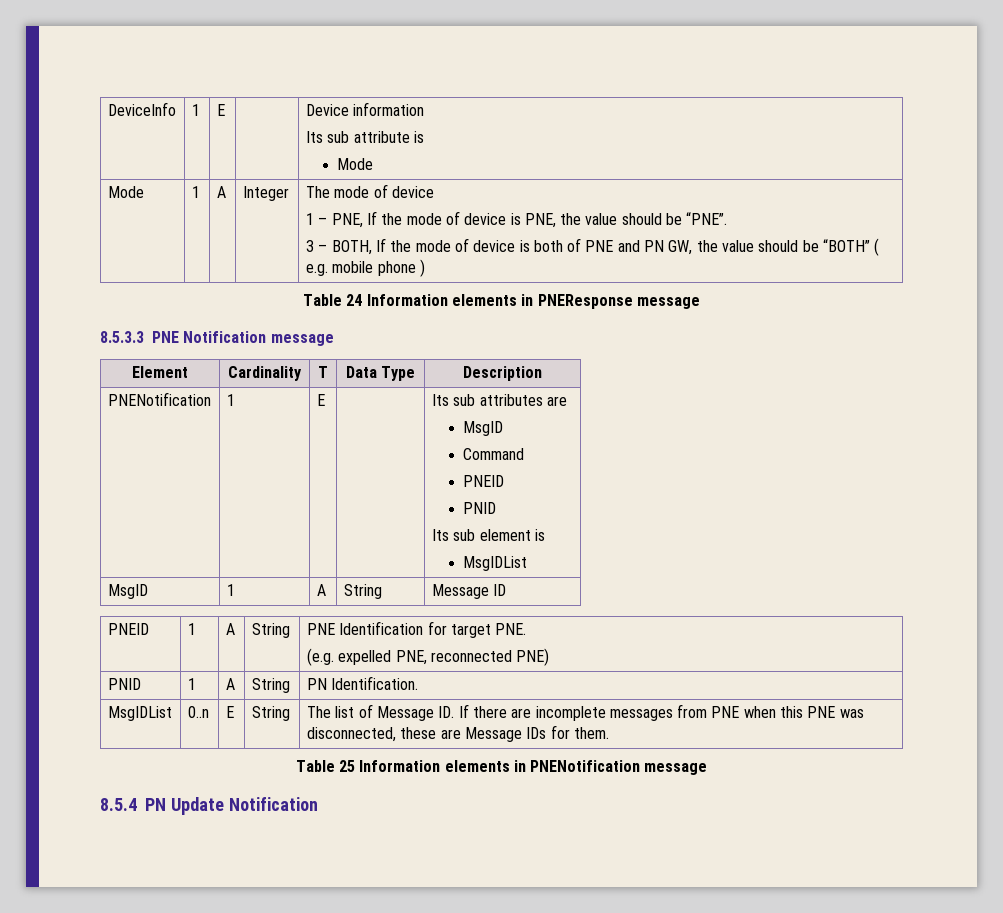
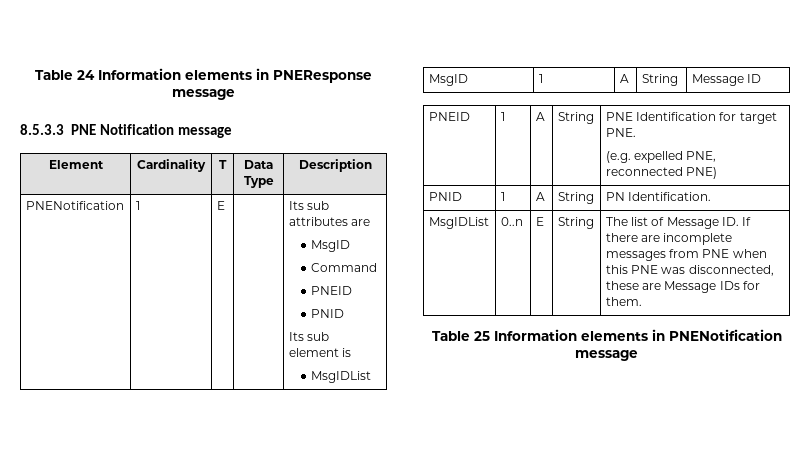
[107,102,176,116] [191,104,200,116] [216,104,225,116] [305,102,425,116] [305,131,424,143] [337,158,374,170] [107,186,144,198] [191,186,200,198] [216,186,226,198] [242,186,289,201] [305,184,434,198] [305,211,728,228] [305,238,880,256] [305,259,425,277] DeviceInfo | 1 | E | | Device information // Its sub attribute is // Mode // Mode | 1 | A | Integer | The mode of device // 1 – PNE, If the mode of device is PNE, the value should be “PNE”. // 3 – BOTH, If the mode of device is both of PNE and PN GW, the value should be “BOTH” ( e.g. mobile phone ) // -> (35, 75) none
[100,797,318,815] // 8.5.4 PN Update Notification -> (638, 355) none

